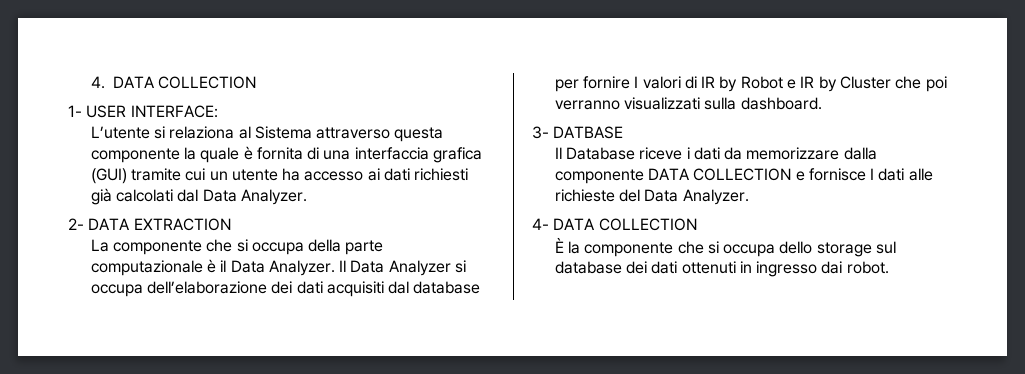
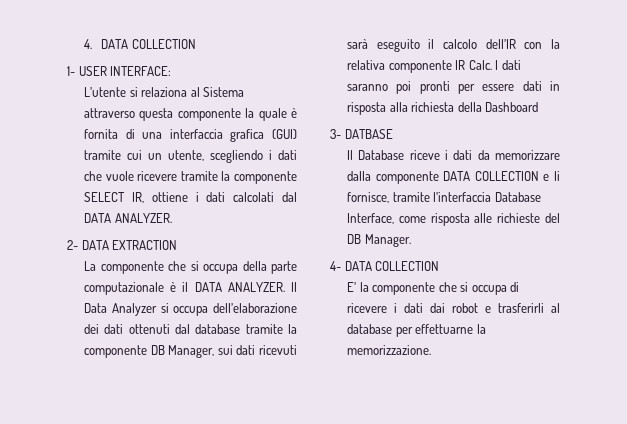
[231,168,469,181] [90,188,307,205] utente ha accesso ai dati richiesti già calcolati dal Data Analyzer. -> [168,150,297,163] [84,171,297,184] [84,192,297,203] [84,213,172,223] utente, scegliendo i dati che vuole ricevere tramite la componente SELECT IR, ottiene i dati calcolati dal DATA ANALYZER.
[230,260,335,276] Data Analyzer. -> [194,282,285,292] DATA ANALYZER.
[326,281,384,297] acquisiti -> [128,324,170,334] ottenuti
[554,76,947,92] [554,97,822,110] per fornire I valori di IR by Robot e IR by Cluster che poi verranno visualizzati sulla dashboard. -> [245,324,297,334] [84,345,297,358] [347,39,560,52] [347,60,521,73] [347,81,560,94] [347,102,539,115] tramite la componente DB Manager, sui dati ricevuti sarà eseguito il calcolo dell’IR con la relativa componente IR Calc. I dati saranno poi pronti per essere dati in risposta alla richiesta della Dashboard
[808,168,905,181] fornisce I dati -> [554,171,560,181] [347,192,541,203] [347,213,470,226] li fornisce, tramite l’interfaccia Database Interface, come risposta
[644,189,749,205] Data Analyzer. -> [347,234,411,247] DB Manager.
[554,237,564,253] È -> [347,282,357,292] E’
[779,241,897,257] [554,261,889,277] dello storage sul database dei dati ottenuti in ingresso dai robot. -> [510,282,520,292] [347,303,560,313] [347,324,486,337] [347,345,432,355] di ricevere i dati dai robot e trasferirli al database per effettuarne la memorizzazione.

